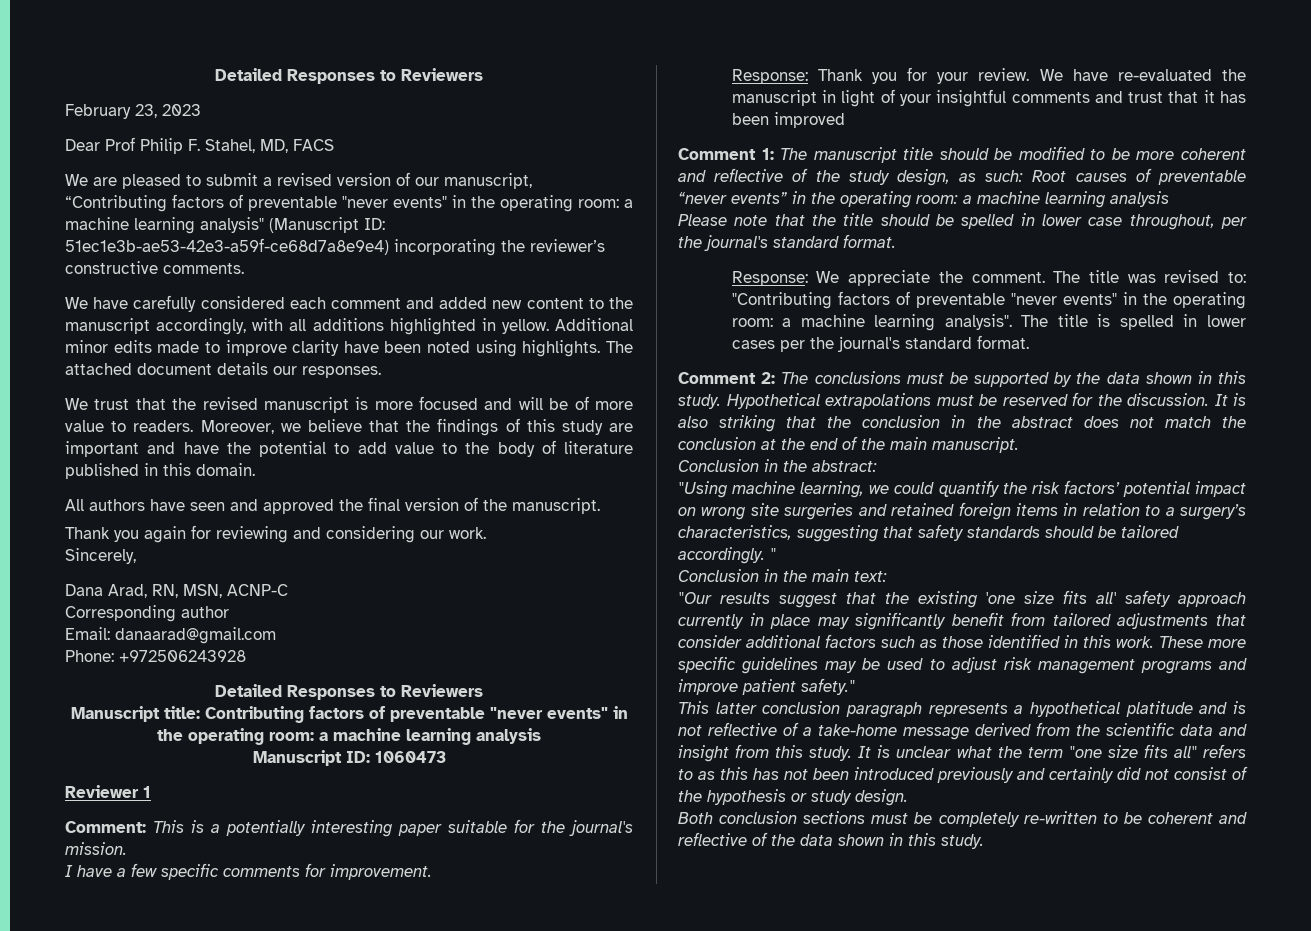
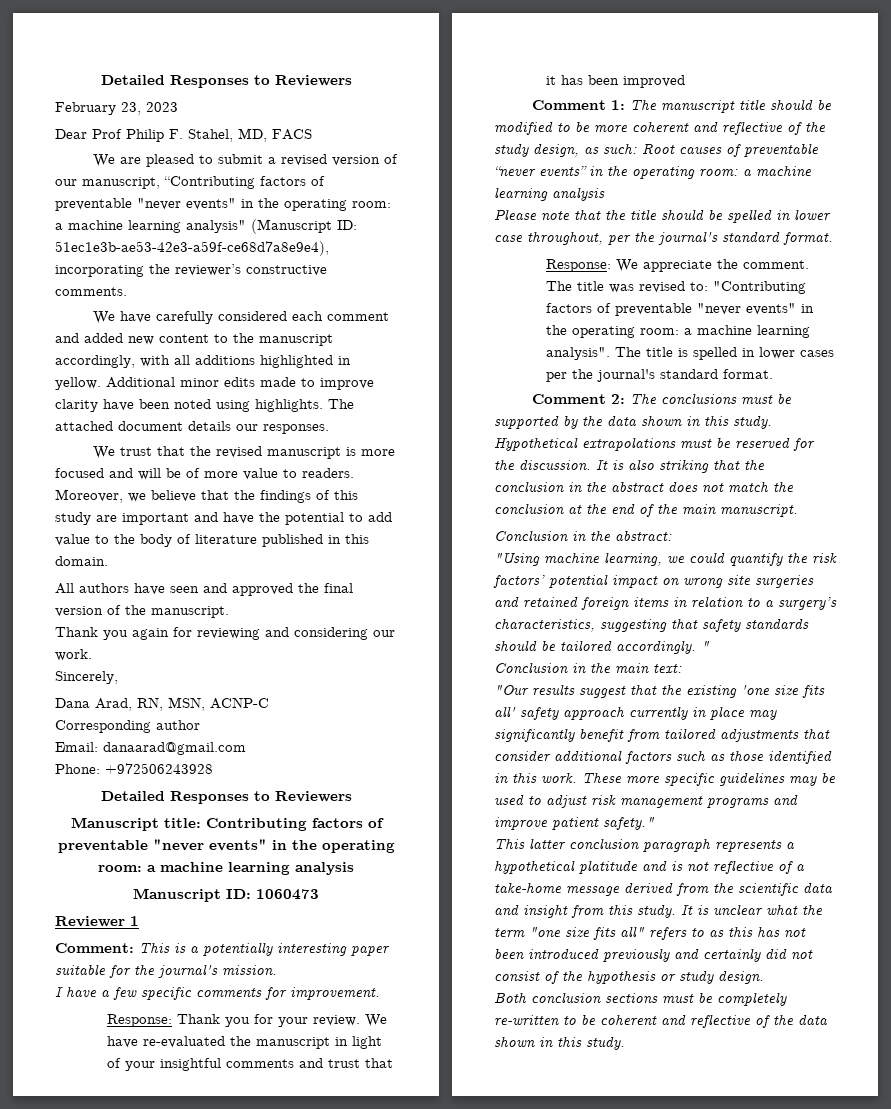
[65,238,389,255] 51ec1e3b-ae53-42e3-a59f-ce68d7a8e9e4) -> [55,241,329,256] 51ec1e3b-ae53-42e3-a59f-ce68d7a8e9e4),

